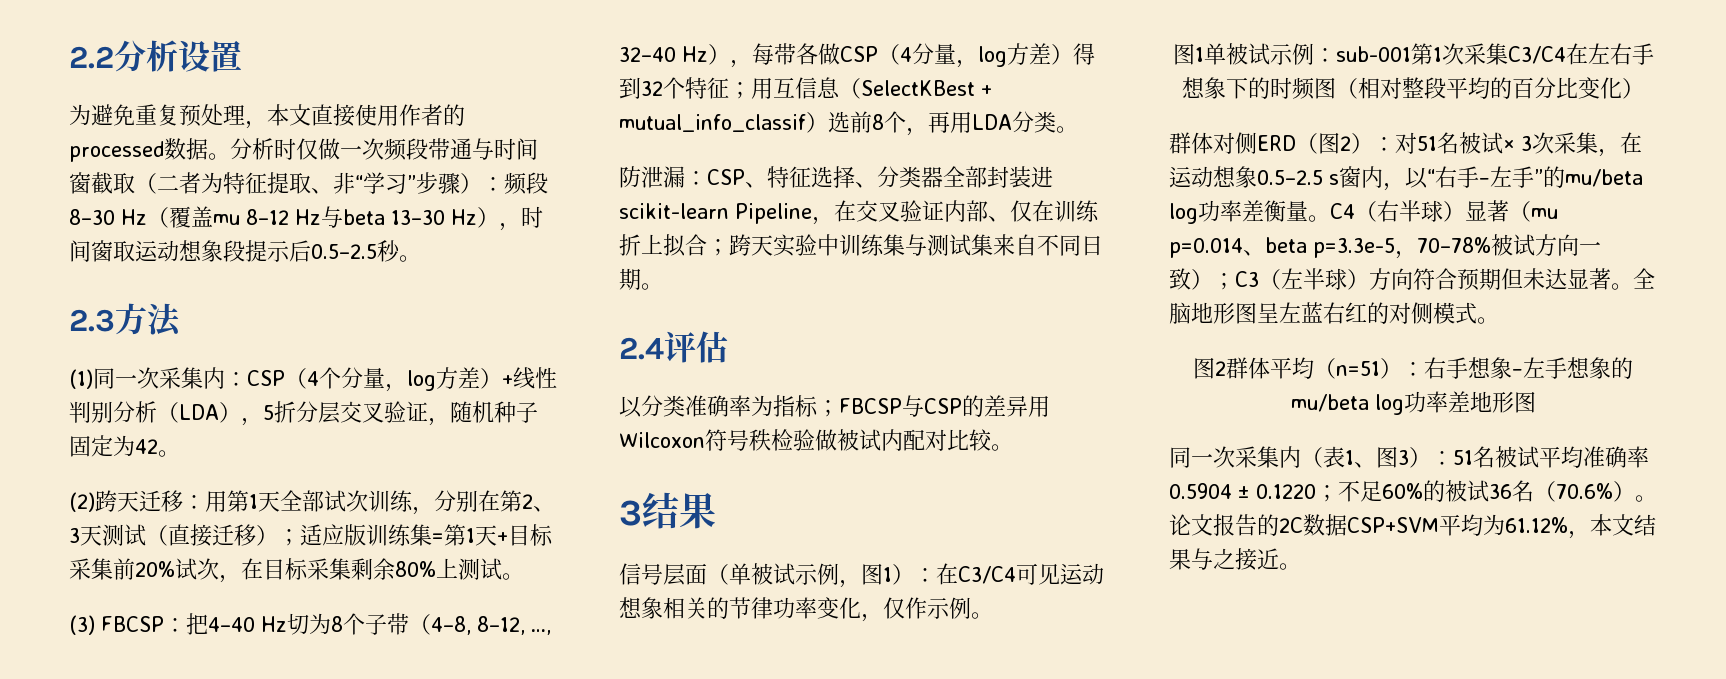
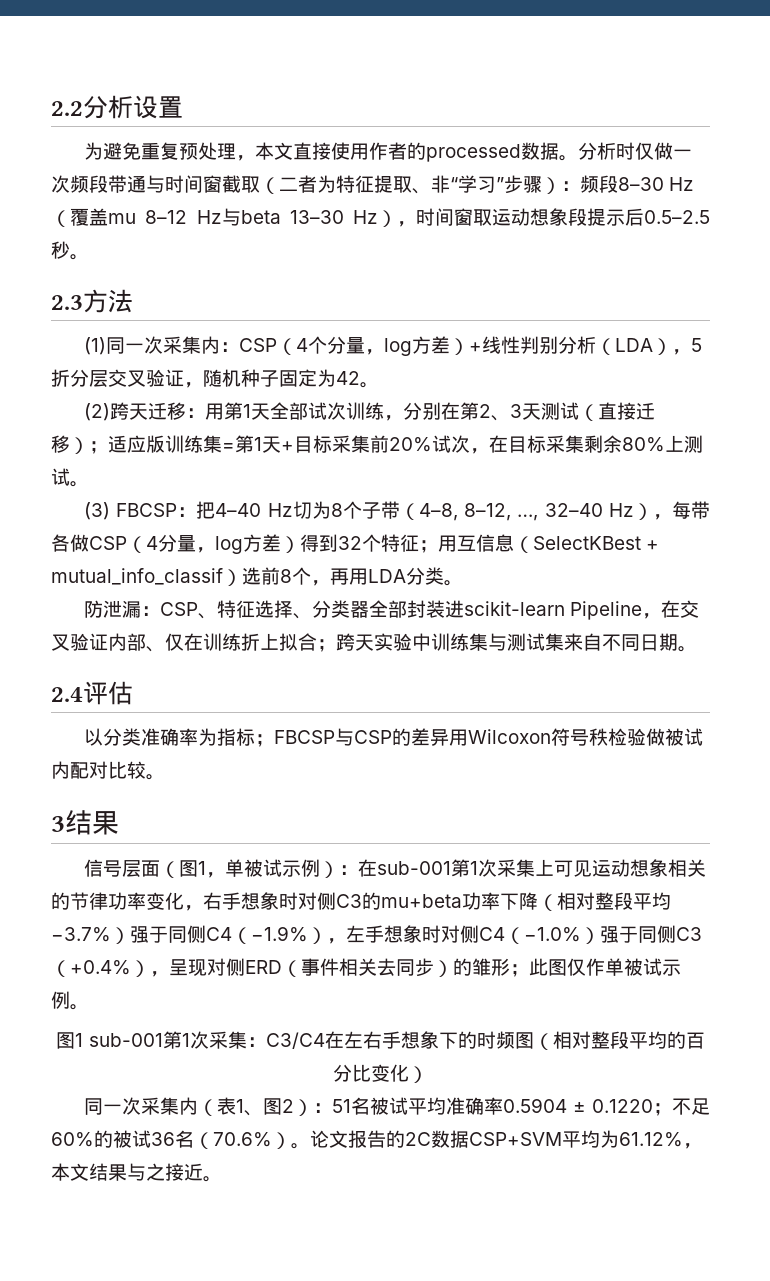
[729,563,1016,588] 单被试示例，图1）：在C3/C4 -> [179,859,555,878] 图1，单被试示例）：在sub-001第1次采集上
[883,597,927,619] 仅作 -> [203,892,671,911] [51,925,702,944] [51,958,662,977] 右手想象时对侧C3的mu+beta功率下降（相对整段平均−3.7%）强于同侧C4（−1.9%），左手想象时对侧C4（−1.0%）强于同侧C3（+0.4%），呈现对侧ERD（事件相关去同步）的雏形；此图仅作单被试
[1203,43,1508,65] 单被试示例：sub-001第1次采集 -> [88,1031,266,1049] sub-001第1次采集：
[1169,132,1642,157] [1169,166,1643,191] [1169,200,1558,224] [1169,234,1601,259] [1169,268,1655,291] [1169,302,1499,324] [1193,357,1633,379] [1290,391,1536,415] // 群体对侧ERD（图2）：对51名被试× 3次采集，在运动想象0.5–2.5 s窗内，以“右手−左手”的mu/beta log功率差衡量。C4（右半球）显著（mu p=0.014、beta p=3.3e-5，70–78%被试方向一致）；C3（左半球）方向符合预期但未达显著。全脑地形图呈左蓝右红的对侧模式。 // 图2群体平均（n=51）：右手想象−左手想象的mu/beta log功率差地形图 -> (428, 1074) none
[1398,450,1409,465] 3 -> [282,1099,295,1113] 2

